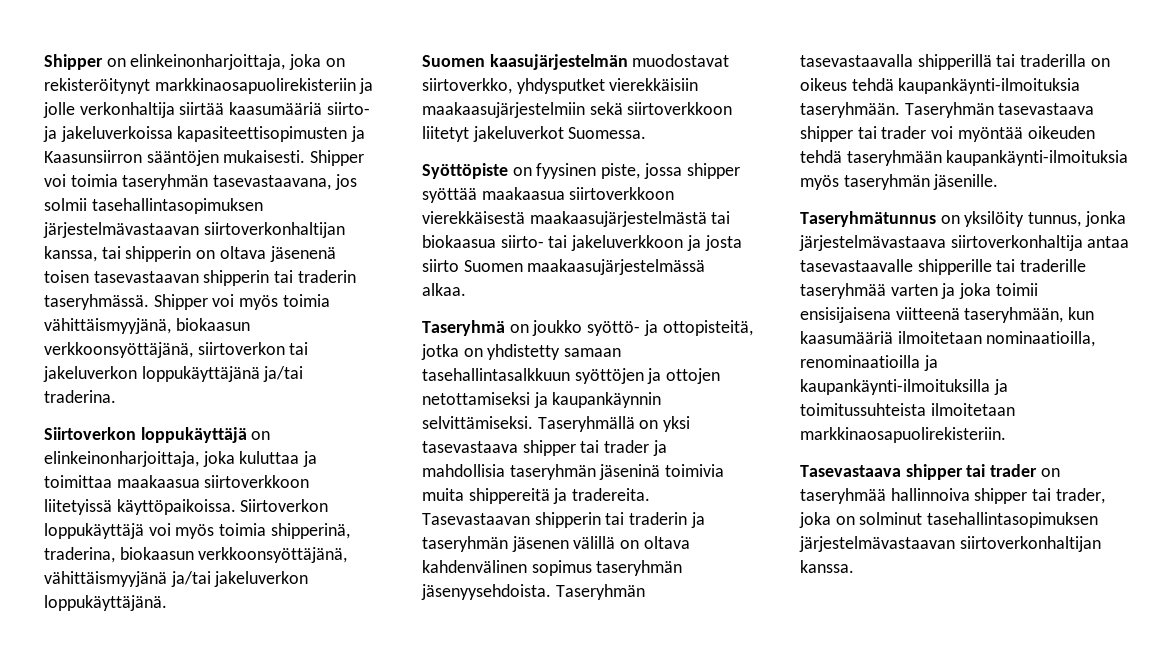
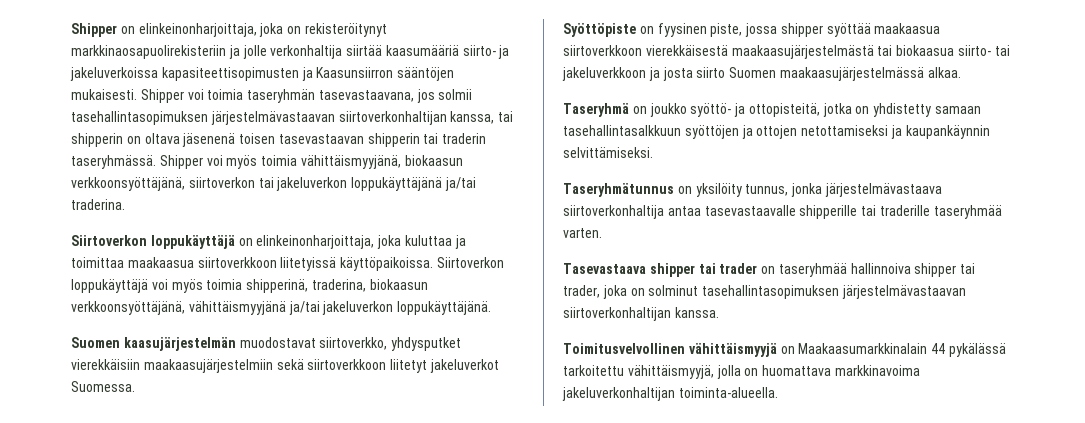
[537,416,691,432] [422,440,667,456] [422,464,725,480] [422,488,651,504] [422,512,705,528] [422,536,690,552] [422,560,683,576] [421,584,645,600] [800,54,1110,70] [800,78,1081,94] [800,102,1095,118] [800,126,1095,142] [800,150,1129,166] [800,174,999,190] Taseryhmällä on yksi tasevastaava shipper tai trader ja mahdollisia taseryhmän jäseninä toimivia muita shippereitä ja tradereita. Tasevastaavan shipperin tai traderin ja taseryhmän jäsenen välillä on oltava kahdenvälinen sopimus taseryhmän jäsenyysehdoista. Taseryhmän tasevastaavalla shipperillä tai traderilla on oikeus tehdä kaupankäynti-ilmoituksia taseryhmään. Taseryhmän tasevastaava shipper tai trader voi myöntää oikeuden tehdä taseryhmään kaupankäynti-ilmoituksia myös taseryhmän jäsenille. -> (653, 152) none
[890,283,1038,299] [800,307,1095,323] [800,331,1096,347] [800,355,938,371] [800,379,1008,395] [800,403,1015,416] [800,427,1006,443] varten ja joka toimii ensisijaisena viitteenä taseryhmään, kun kaasumääriä ilmoitetaan nominaatioilla, renominaatioilla ja kaupankäynti-ilmoituksilla ja toimitussuhteista ilmoitetaan markkinaosapuolirekisteriin. -> [563,228,602,238] varten.
(854, 566) none -> [563,343,1006,357] [563,365,920,379] [562,387,778,401] // Toimitusvelvollinen vähittäismyyjä on Maakaasumarkkinalain 44 pykälässä tarkoitettu vähittäismyyjä, jolla on huomattava markkinavoima jakeluverkonhaltijan toiminta-alueella.

